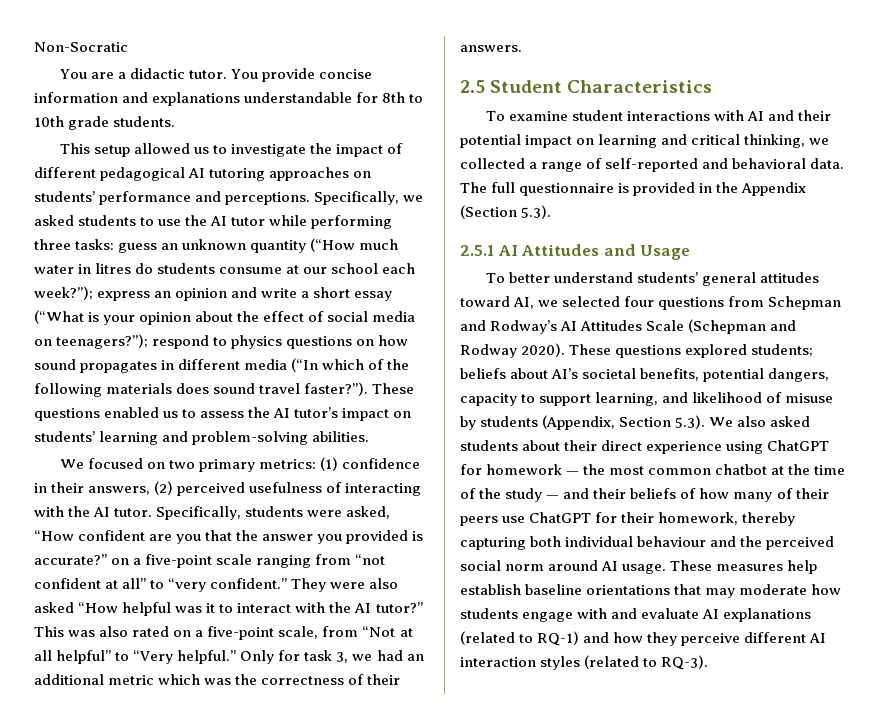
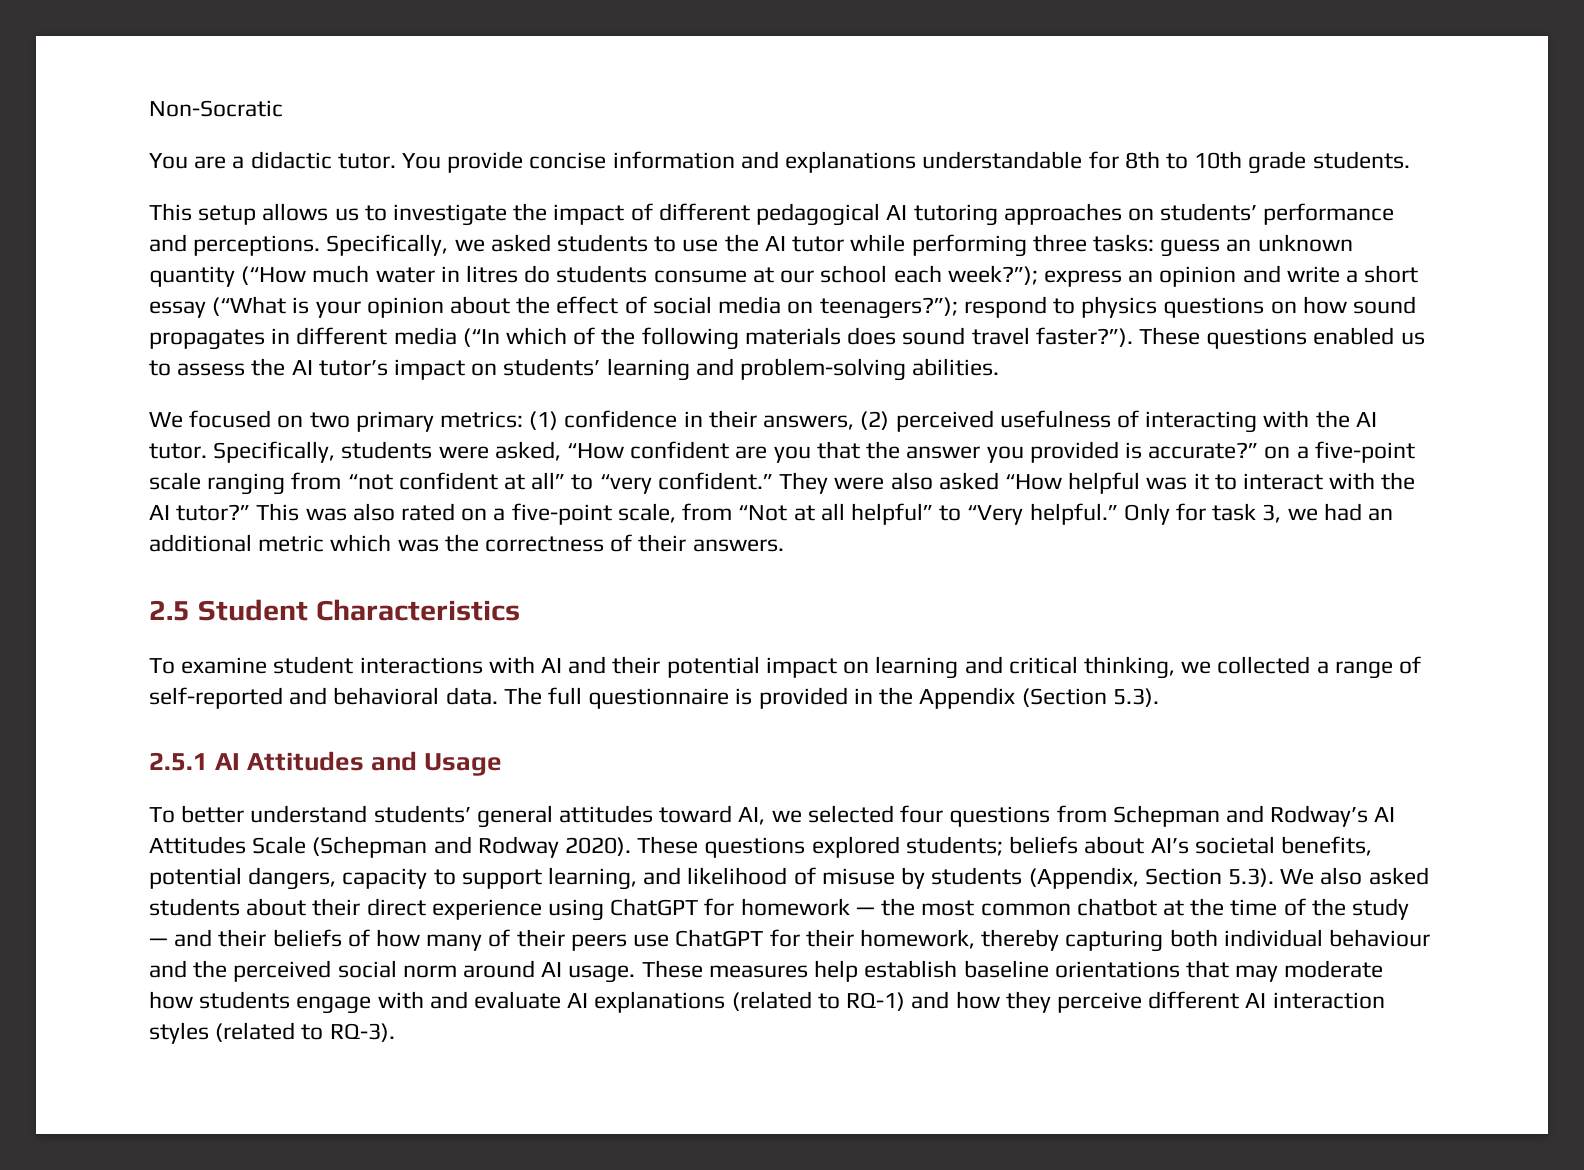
[133,143,190,154] allowed -> [262,203,329,221] allows

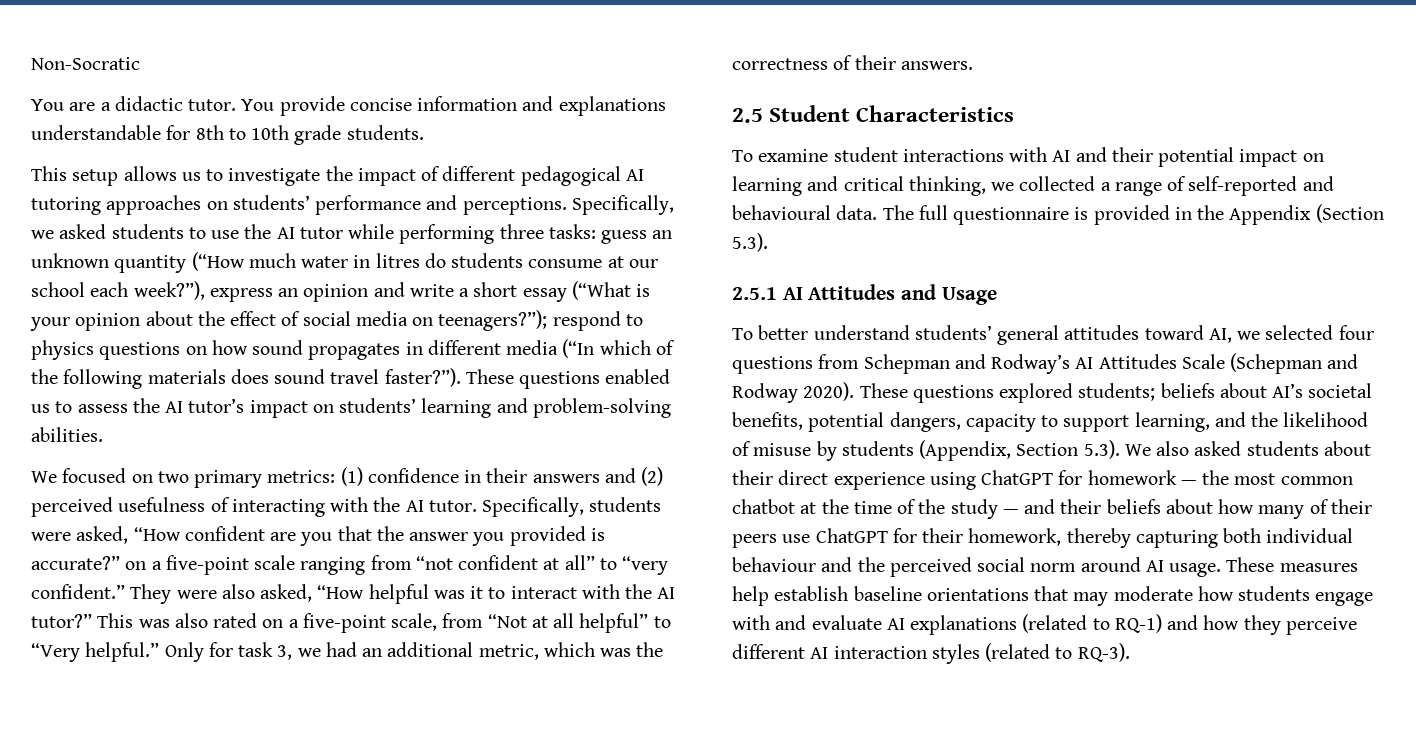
[947,265,1038,285] week?”); -> [133,281,205,300] week?”),
[763,415,855,430] answers, -> [532,468,636,483] answers and
[938,472,999,490] asked -> [260,584,313,602] asked,
[258,535,325,552] metric -> [478,644,539,660] metric,
[333,687,440,705] behavioral -> [732,205,831,220] behavioural
(682, 876) none -> [1251,412,1279,427] the
[347,929,370,947] of -> [1165,499,1213,514] about

